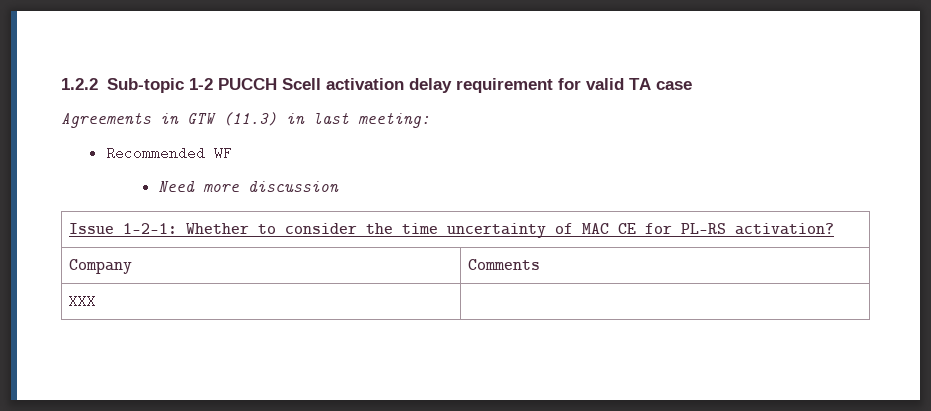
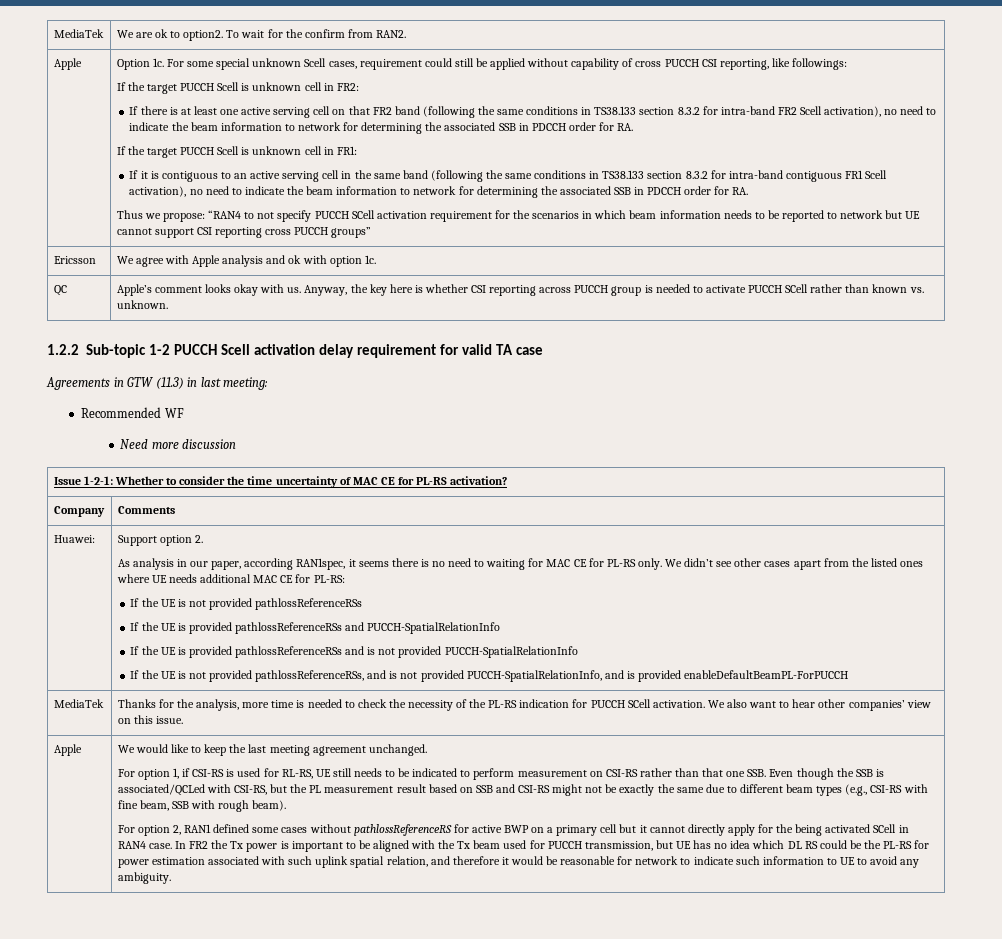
(61, 84) none -> [53,29,104,38] [116,29,406,41] [53,58,82,70] [116,58,848,70] [116,82,359,94] [129,106,937,118] [129,122,634,134] [116,146,357,158] [129,170,888,182] [129,186,749,198] [116,210,921,222] [116,227,372,238] [53,256,96,264] [116,255,376,267] [53,285,67,296] [116,284,924,296] [116,300,168,309] MediaTek | We are ok to option2. To wait for the confirm from RAN2. // Apple | Option 1c. For some special unknown Scell cases, requirement could still be applied without capability of cross PUCCH CSI reporting, like followings: // If the target PUCCH Scell is unknown cell in FR2: // If there is at least one active serving cell on that FR2 band (following the same conditions in TS38.133 section 8.3.2 for intra-band FR2 Scell activation), no need to indicate the beam information to network for determining the associated SSB in PDCCH order for RA. // If the target PUCCH Scell is unknown cell in FR1: // If it is contiguous to an active serving cell in the same band (following the same conditions in TS38.133 section 8.3.2 for intra-band contiguous FR1 Scell activation), no need to indicate the beam information to network for determining the associated SSB in PDCCH order for RA. // Thus we propose: “RAN4 to not specify PUCCH SCell activation requirement for the scenarios in which beam information needs to be reported to network but UE cannot support CSI reporting cross PUCCH groups” // Ericsson | We agree with Apple analysis and ok with option 1c. // QC | Apple’s comment looks okay with us. Anyway, the key here is whether CSI reporting across PUCCH group is needed to activate PUCCH SCell rather than known vs. unknown. //
[69,294,97,308] XXX | -> [53,535,95,543] [117,535,204,546] [117,558,923,570] [116,574,345,583] [130,598,363,610] [130,622,501,634] [130,646,578,658] [130,670,849,682] [53,699,104,708] [117,699,931,711] [117,715,184,724] [53,744,82,756] [117,744,427,756] [117,768,884,780] [117,784,928,796] [117,800,287,812] [117,824,909,836] [117,840,930,852] [117,856,920,868] [117,872,171,884] Huawei: | Support option 2. // As analysis in our paper, according RAN1spec, it seems there is no need to waiting for MAC CE for PL-RS only. We didn’t see other cases apart from the listed ones where UE needs additional MAC CE for PL-RS: // If the UE is not provided pathlossReferenceRSs // If the UE is provided pathlossReferenceRSs and PUCCH-SpatialRelationInfo // If the UE is provided pathlossReferenceRSs and is not provided PUCCH-SpatialRelationInfo // If the UE is not provided pathlossReferenceRSs, and is not provided PUCCH-SpatialRelationInfo, and is provided enableDefaultBeamPL-ForPUCCH // MediaTek | Thanks for the analysis, more time is needed to check the necessity of the PL-RS indication for PUCCH SCell activation. We also want to hear other companies’ view on this issue. // Apple | We would like to keep the last meeting agreement unchanged. // For option 1, if CSI-RS is used for RL-RS, UE still needs to be indicated to perform measurement on CSI-RS rather than that one SSB. Even though the SSB is associated/QCLed with CSI-RS, but the PL measurement result based on SSB and CSI-RS might not be exactly the same due to different beam types (e.g., CSI-RS with fine beam, SSB with rough beam). // For option 2, RAN1 defined some cases without pathlossReferenceRS for active BWP on a primary cell but it cannot directly apply for the being activated SCell in RAN4 case. In FR2 the Tx power is important to be aligned with the Tx beam used for PUCCH transmission, but UE has no idea which DL RS could be the PL-RS for power estimation associated with such uplink spatial relation, and therefore it would be reasonable for network to indicate such information to UE to avoid any ambiguity.

